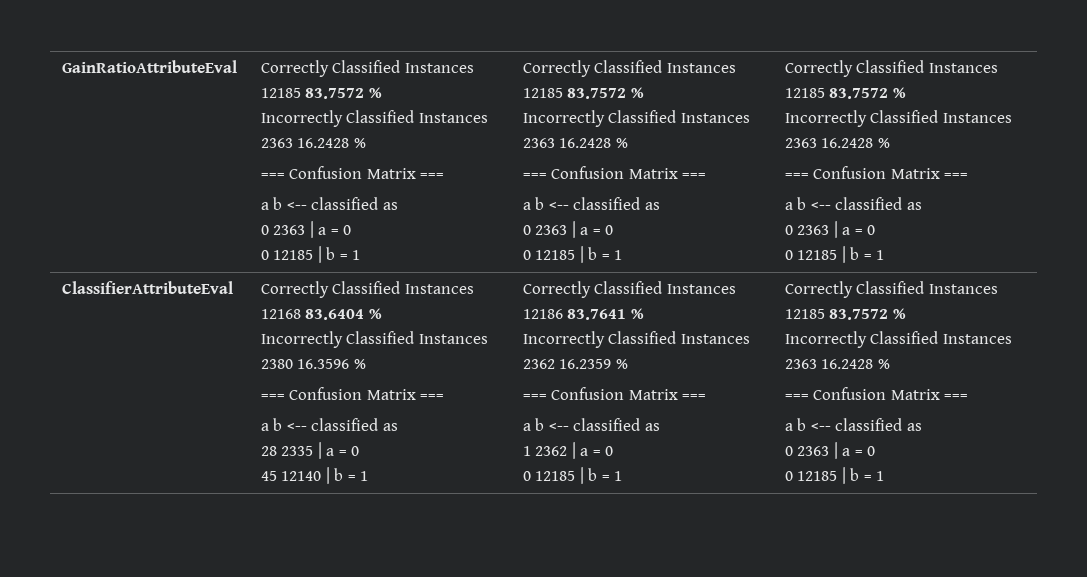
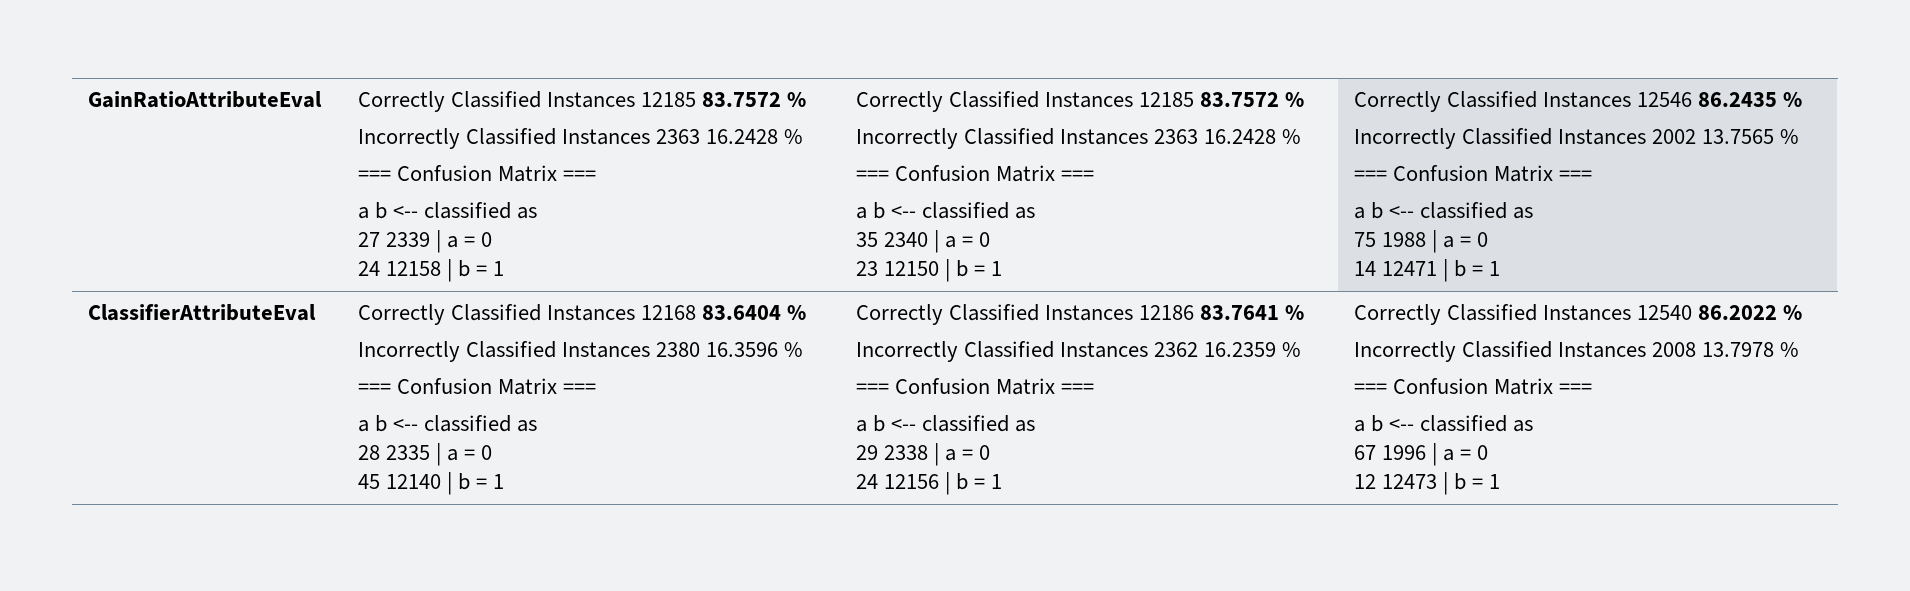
[260,221,352,238] [260,250,314,260] 0 2363 | a = 0 // 0 12185 -> [358,230,493,253] [358,261,442,276] 27 2339 | a = 0 // 24 12158
[522,221,614,238] [522,246,623,263] [784,60,998,77] [784,87,906,99] [784,110,1012,127] [784,138,874,148] 0 2363 | a = 0 // 0 12185 | b = 1 | Correctly Classified Instances 12185 83.7572 % // Incorrectly Classified Instances 2363 16.2428 -> [856,230,991,253] [856,259,1003,282] [1354,91,1803,112] [1354,128,1775,149] 35 2340 | a = 0 // 23 12150 | b = 1 | Correctly Classified Instances 12546 86.2435 % // Incorrectly Classified Instances 2002 13.7565
[784,221,876,238] [784,250,838,260] 0 2363 | a = 0 // 0 12185 -> [1354,230,1489,253] [1354,261,1438,276] 75 1988 | a = 0 // 14 12471
[522,442,614,459] [522,467,623,484] [784,281,998,298] [784,308,906,320] [784,331,1012,348] [784,359,874,369] 1 2362 | a = 0 // 0 12185 | b = 1 | Correctly Classified Instances 12185 83.7572 % // Incorrectly Classified Instances 2363 16.2428 -> [856,443,991,466] [856,472,1003,495] [1354,304,1803,325] [1354,341,1775,362] 29 2338 | a = 0 // 24 12156 | b = 1 | Correctly Classified Instances 12540 86.2022 % // Incorrectly Classified Instances 2008 13.7978
[784,442,876,459] [784,471,838,481] 0 2363 | a = 0 // 0 12185 -> [1354,443,1489,466] [1354,474,1438,489] 67 1996 | a = 0 // 12 12473

